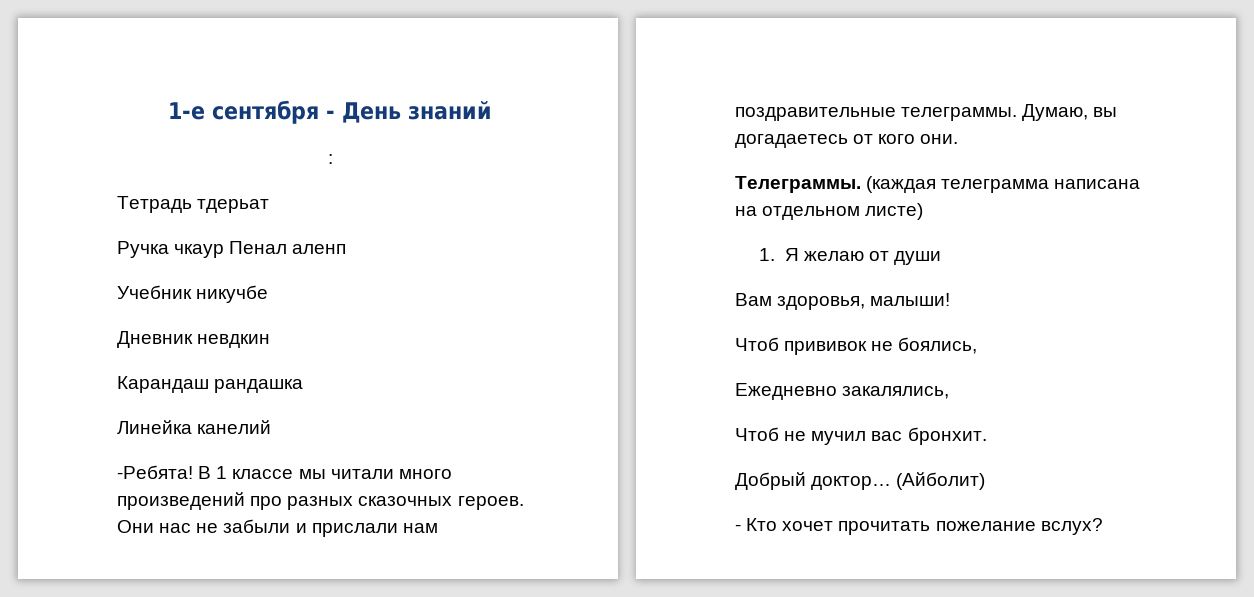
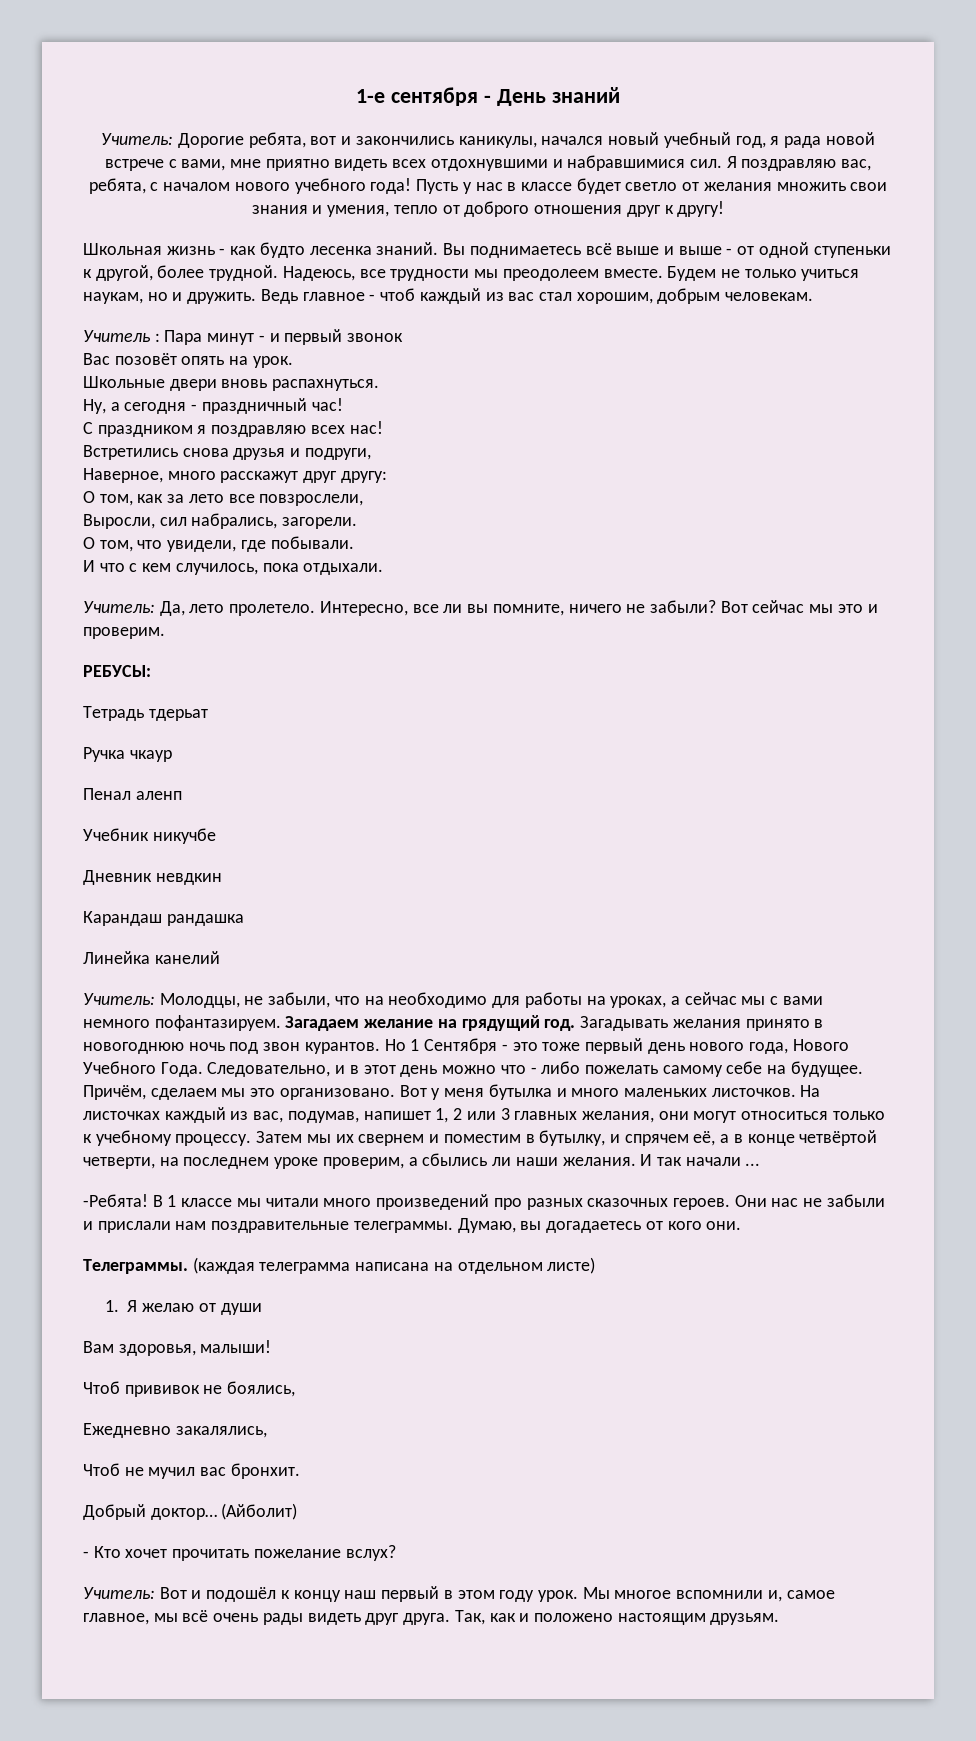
[327,154,333,164] : -> [101,132,875,148] [104,155,872,171] [88,178,888,194] [251,201,725,217] [83,242,891,258] [83,265,860,281] [83,288,814,304] [83,329,404,345] [83,353,293,368] [83,376,380,391] [83,398,343,414] [83,421,383,437] [83,445,371,460] [83,468,387,483] [83,491,364,506] [83,513,358,529] [83,536,354,552] [83,560,384,575] [83,600,878,616] [83,627,165,639] [83,665,151,677] Учитель: Дорогие ребята, вот и закончились каникулы, начался новый учебный год, я рада новой встрече с вами, мне приятно видеть всех отдохнувшими и набравшимися сил. Я поздравляю вас, ребята, с началом нового учебного года! Пусть у нас в классе будет светло от желания множить свои знания и умения, тепло от доброго отношения друг к другу! // Школьная жизнь - как будто лесенка знаний. Вы поднимаетесь всё выше и выше - от одной ступеньки к другой, более трудной. Надеюсь, все трудности мы преодолеем вместе. Будем не только учиться наукам, но и дружить. Ведь главное - чтоб каждый из вас стал хорошим, добрым человекам. // Учитель : Пара минут - и первый звонок // Вас позовёт опять на урок. // Школьные двери вновь распахнуться. // Ну, а сегодня - праздничный час! // С праздником я поздравляю всех нас! // Встретились снова друзья и подруги, // Наверное, много расскажут друг другу: // О том, как за лето все повзрослели, // Выросли, сил набрались, загорели. // О том, что увидели, где побывали. // И что с кем случилось, пока отдыхали. // Учитель: Да, лето пролетело. Интересно, все ли вы помните, ничего не забыли? Вот сейчас мы это и проверим. // РЕБУСЫ:
(225, 251) none -> (172, 756) //
(272, 427) none -> [83,992,823,1008] [83,1015,824,1031] [83,1038,849,1054] [83,1061,863,1077] [83,1084,821,1100] [83,1107,885,1123] [83,1130,878,1146] [83,1153,761,1169] // Учитель: Молодцы, не забыли, что на необходимо для работы на уроках, а сейчас мы с вами немного пофантазируем. Загадаем желание на грядущий год. Загадывать желания принято в новогоднюю ночь под звон курантов. Но 1 Сентября - это тоже первый день нового года, Нового Учебного Года. Следовательно, и в этот день можно что - либо пожелать самому себе на будущее. Причём, сделаем мы это организовано. Вот у меня бутылка и много маленьких листочков. На листочках каждый из вас, подумав, напишет 1, 2 или 3 главных желания, они могут относиться только к учебному процессу. Затем мы их свернем и поместим в бутылку, и спрячем её, а в конце четвёртой четверти, на последнем уроке проверим, а сбылись ли наши желания. И так начали ...
(1103, 526) none -> [83,1586,835,1602] [83,1610,780,1625] // Учитель: Вот и подошёл к концу наш первый в этом году урок. Мы многое вспомнили и, самое главное, мы всё очень рады видеть друг друга. Так, как и положено настоящим друзьям.

